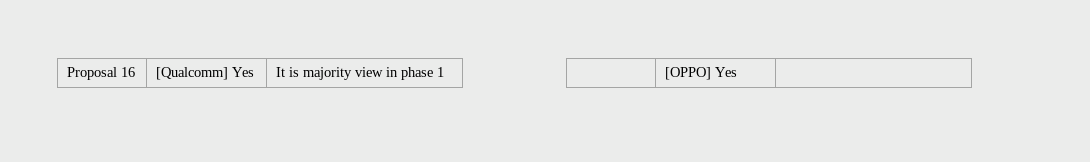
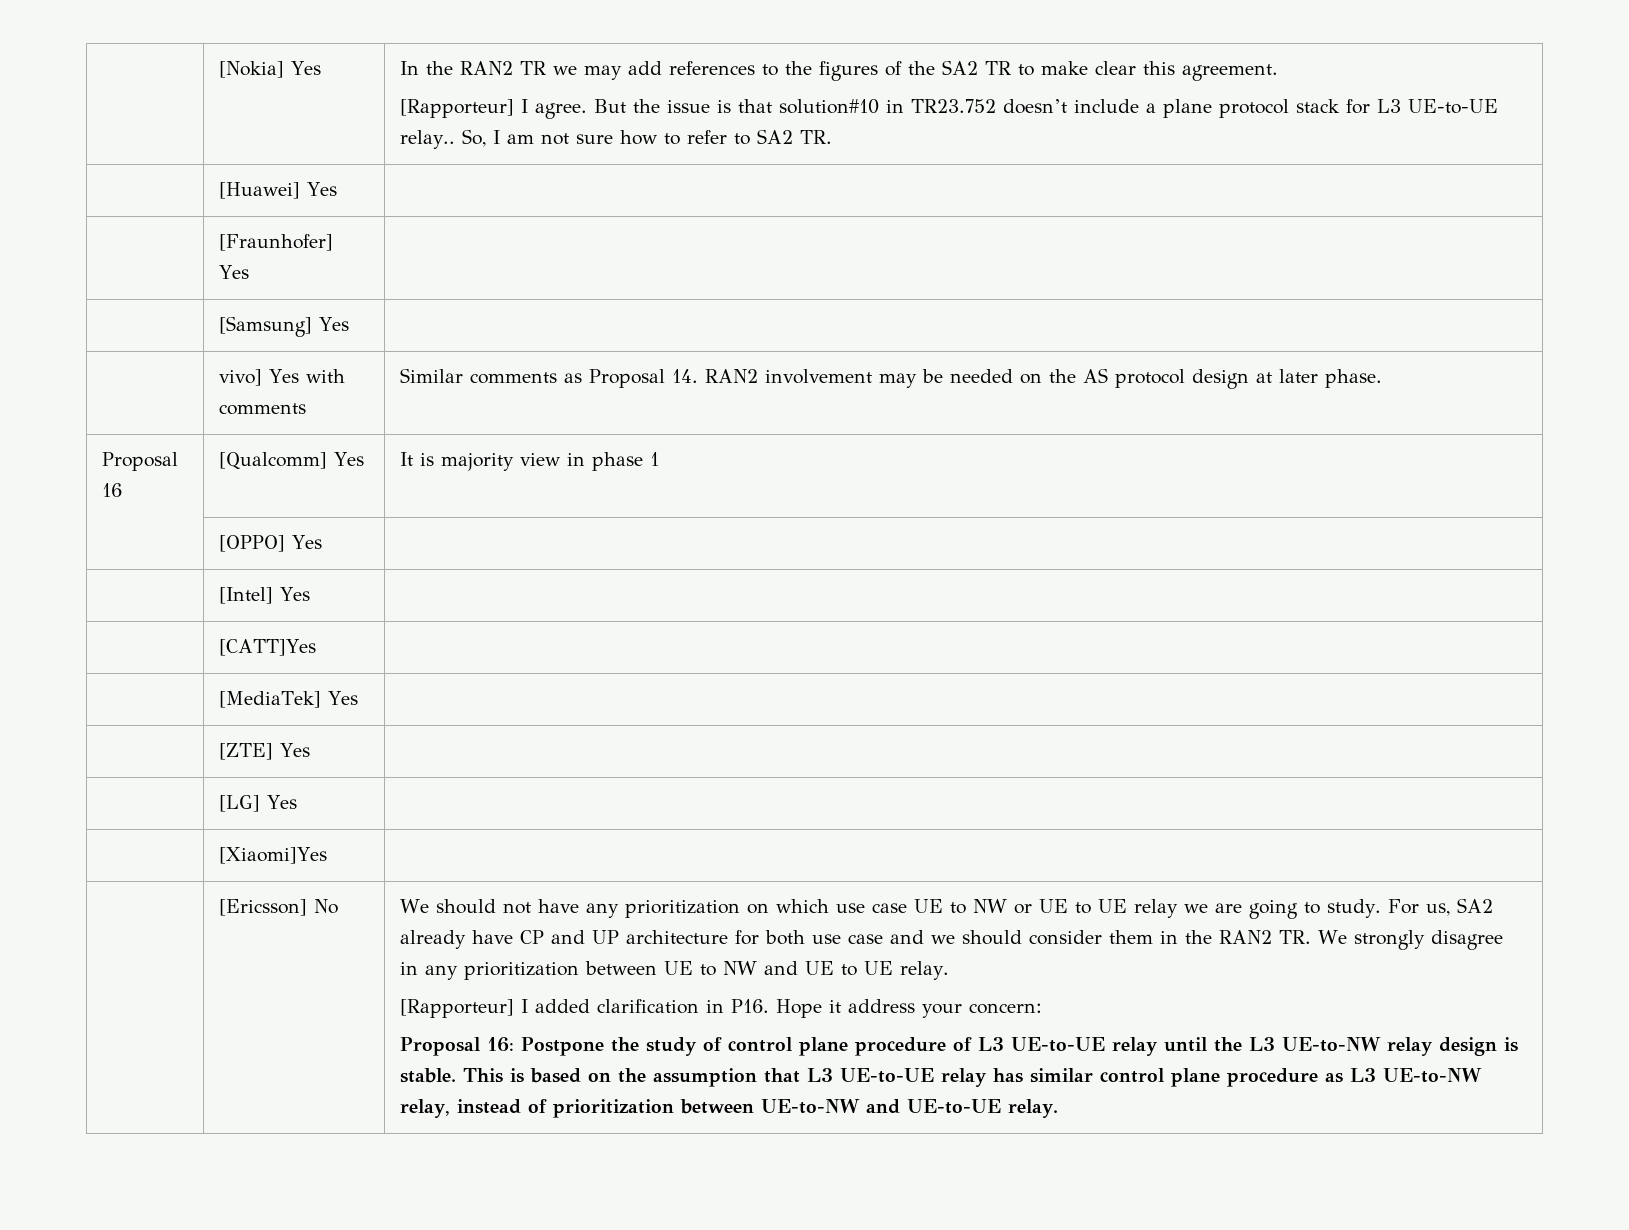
(66, 73) none -> [218,61,321,78] [399,60,1278,81] [399,99,1498,119] [399,129,832,149] [218,182,337,199] [218,234,333,251] [218,265,249,279] [218,316,349,337] [218,369,345,386] [218,403,306,415] [399,368,1382,389] | [Nokia] Yes | In the RAN2 TR we may add references to the figures of the SA2 TR to make clear this agreement. // [Rapporteur] I agree. But the issue is that solution#10 in TR23.752 doesn’t include a plane protocol stack for L3 UE-to-UE relay.. So, I am not sure how to refer to SA2 TR. // | [Huawei] Yes | // | [Fraunhofer] Yes | // | [Samsung] Yes | // | vivo] Yes with comments | Similar comments as Proposal 14. RAN2 involvement may be needed on the AS protocol design at later phase. //
(737, 72) none -> [218,587,310,604] [218,639,316,656] [218,691,358,708] [218,743,310,760] [218,795,297,812] [218,847,327,864] [218,899,338,916] [399,898,1493,919] [399,930,1503,950] [399,961,949,980] [399,999,1042,1018] [399,1037,1518,1056] [399,1068,1482,1087] [399,1099,1058,1118] // | [Intel] Yes | // | [CATT]Yes | // | [MediaTek] Yes | // | [ZTE] Yes | // | [LG] Yes | // | [Xiaomi]Yes | // | [Ericsson] No | We should not have any prioritization on which use case UE to NW or UE to UE relay we are going to study. For us, SA2 already have CP and UP architecture for both use case and we should consider them in the RAN2 TR. We strongly disagree in any prioritization between UE to NW and UE to UE relay. // [Rapporteur] I added clarification in P16. Hope it address your concern: // Proposal 16: Postpone the study of control plane procedure of L3 UE-to-UE relay until the L3 UE-to-NW relay design is stable. This is based on the assumption that L3 UE-to-UE relay has similar control plane procedure as L3 UE-to-NW relay, instead of prioritization between UE-to-NW and UE-to-UE relay.

